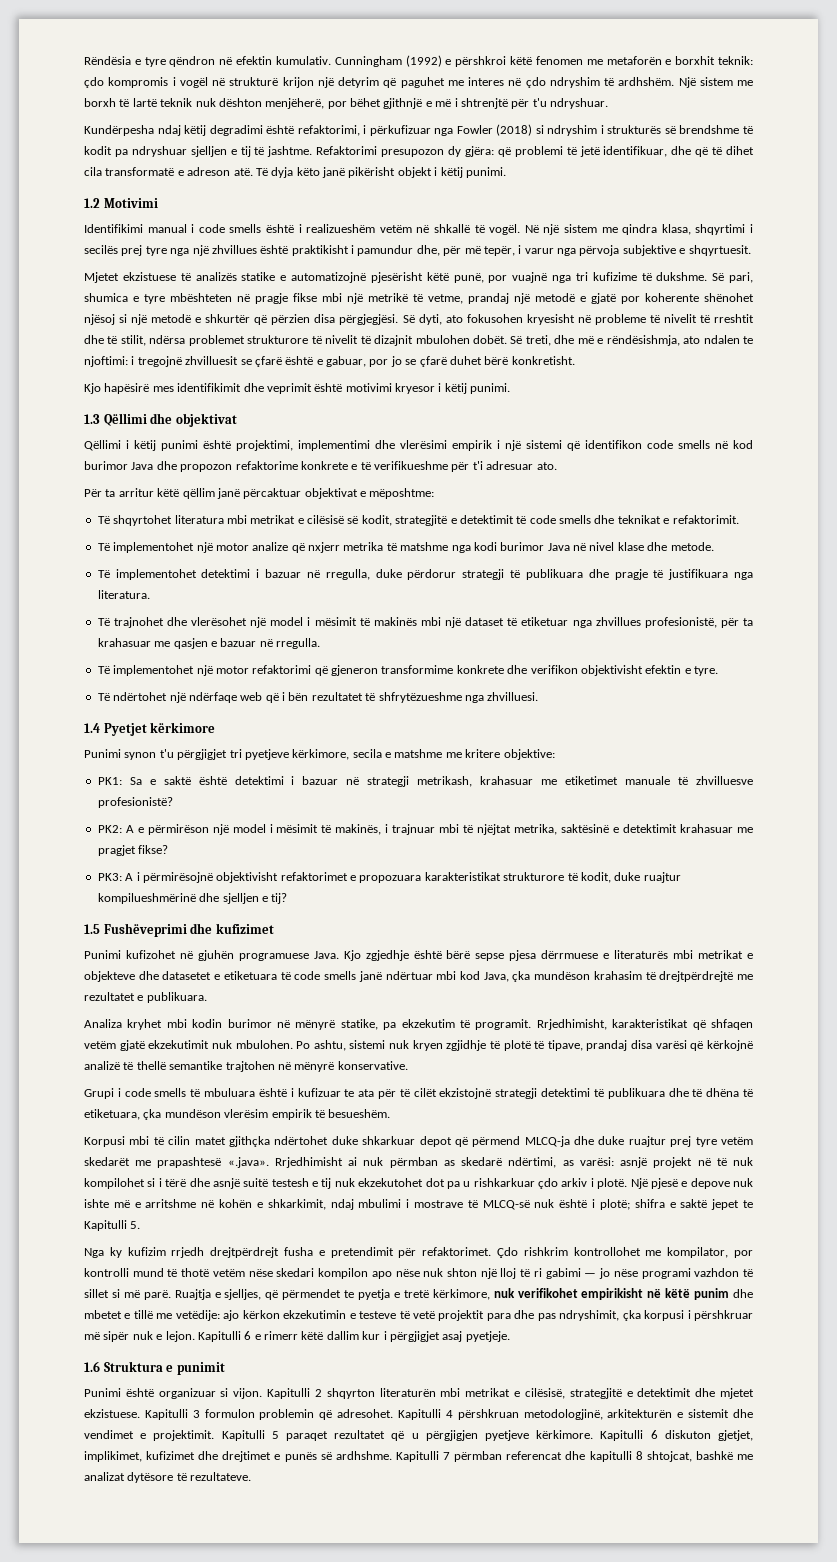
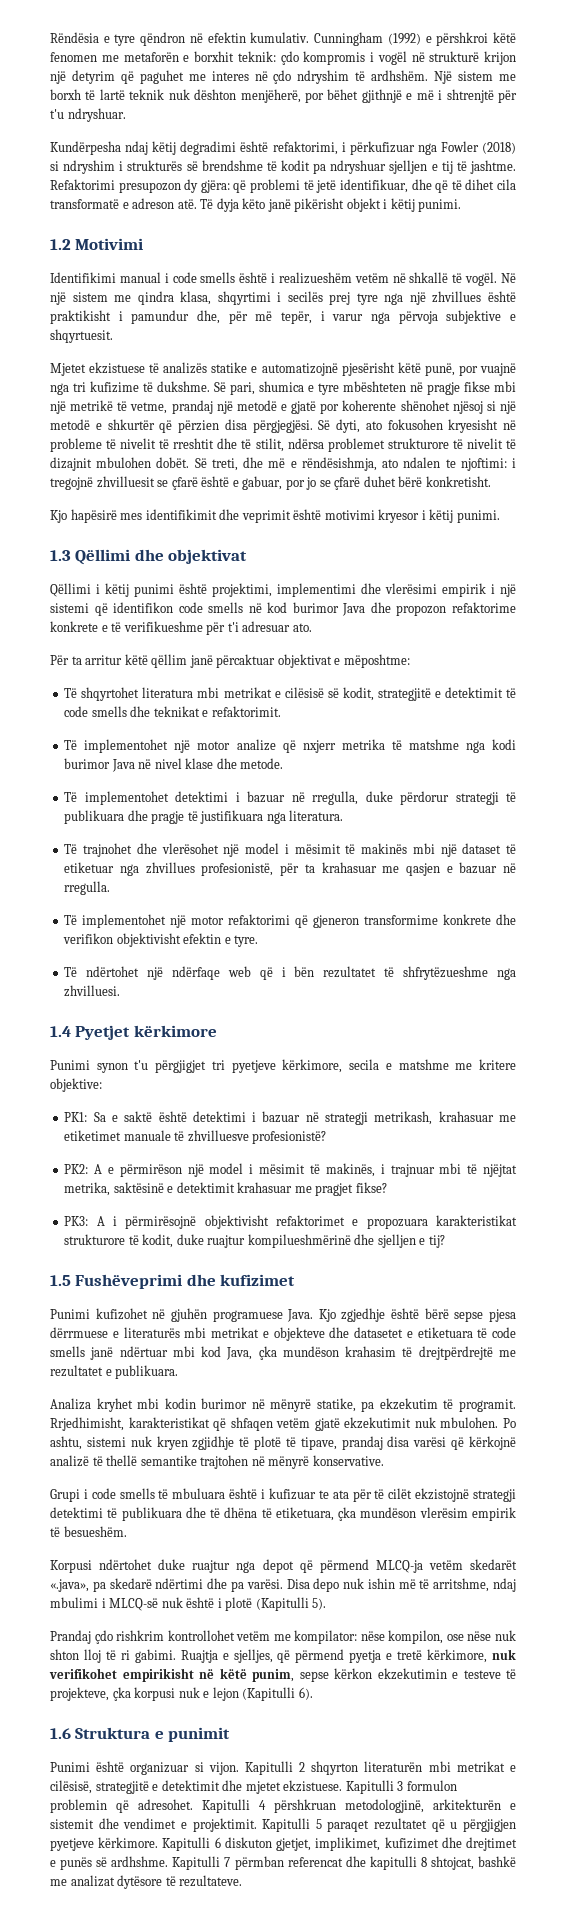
[129,1136,754,1147] [84,1157,754,1168] [84,1178,753,1189] [84,1199,326,1210] mbi të cilin matet gjithçka ndërtohet duke shkarkuar depot që përmend MLCQ-ja dhe duke ruajtur prej tyre vetëm skedarët me prapashtesë «.java». Rrjedhimisht ai nuk përmban as skedarë ndërtimi, as varësi: asnjë projekt në të nuk kompilohet si i tërë dhe asnjë suitë testesh e tij nuk ekzekutohet dot pa u rishkarkuar çdo arkiv i plotë. Një pjesë e depove nuk ishte më e arritshme në kohën e shkarkimit, -> [99,1559,517,1573] [50,1578,490,1592] ndërtohet duke ruajtur nga depot që përmend MLCQ-ja vetëm skedarët «.java», pa skedarë ndërtimi dhe pa varësi. Disa depo nuk ishin më të arritshme,
[413,1200,478,1208] mostrave të -> (106, 1603) none
[599,1199,754,1210] [84,1220,141,1231] [84,1247,753,1258] [84,1268,392,1279] plotë; shifra e saktë jepet te Kapitulli 5. // Nga ky kufizim rrjedh drejtpërdrejt fusha e pretendimit për refaktorimet. Çdo rishkrim kontrollohet me kompilator, por kontrolli mund të thotë vetëm nëse skedari kompilon apo -> [225,1597,327,1611] [50,1630,464,1644] plotë (Kapitulli 5). // Prandaj çdo rishkrim kontrollohet vetëm me kompilator: nëse kompilon, ose
[480,1268,497,1279] një -> (79, 1654) none
[545,1268,754,1279] [84,1289,171,1300] gabimi — jo nëse programi vazhdon të sillet si më parë. -> [134,1649,176,1663] gabimi.
[282,1289,355,1300] përmendet te -> [295,1649,345,1663] përmend
[694,1288,753,1300] [84,1310,240,1321] punim dhe mbetet e tillë me vetëdije: ajo -> [252,1669,329,1682] punim, sepse
[412,1310,753,1321] [84,1331,510,1342] vetë projektit para dhe pas ndryshimit, çka korpusi i përshkruar më sipër nuk e lejon. Kapitulli 6 e rimerr këtë dallim kur i përgjigjet asaj pyetjeje. -> [50,1687,313,1701] projekteve, çka korpusi nuk e lejon (Kapitulli 6).

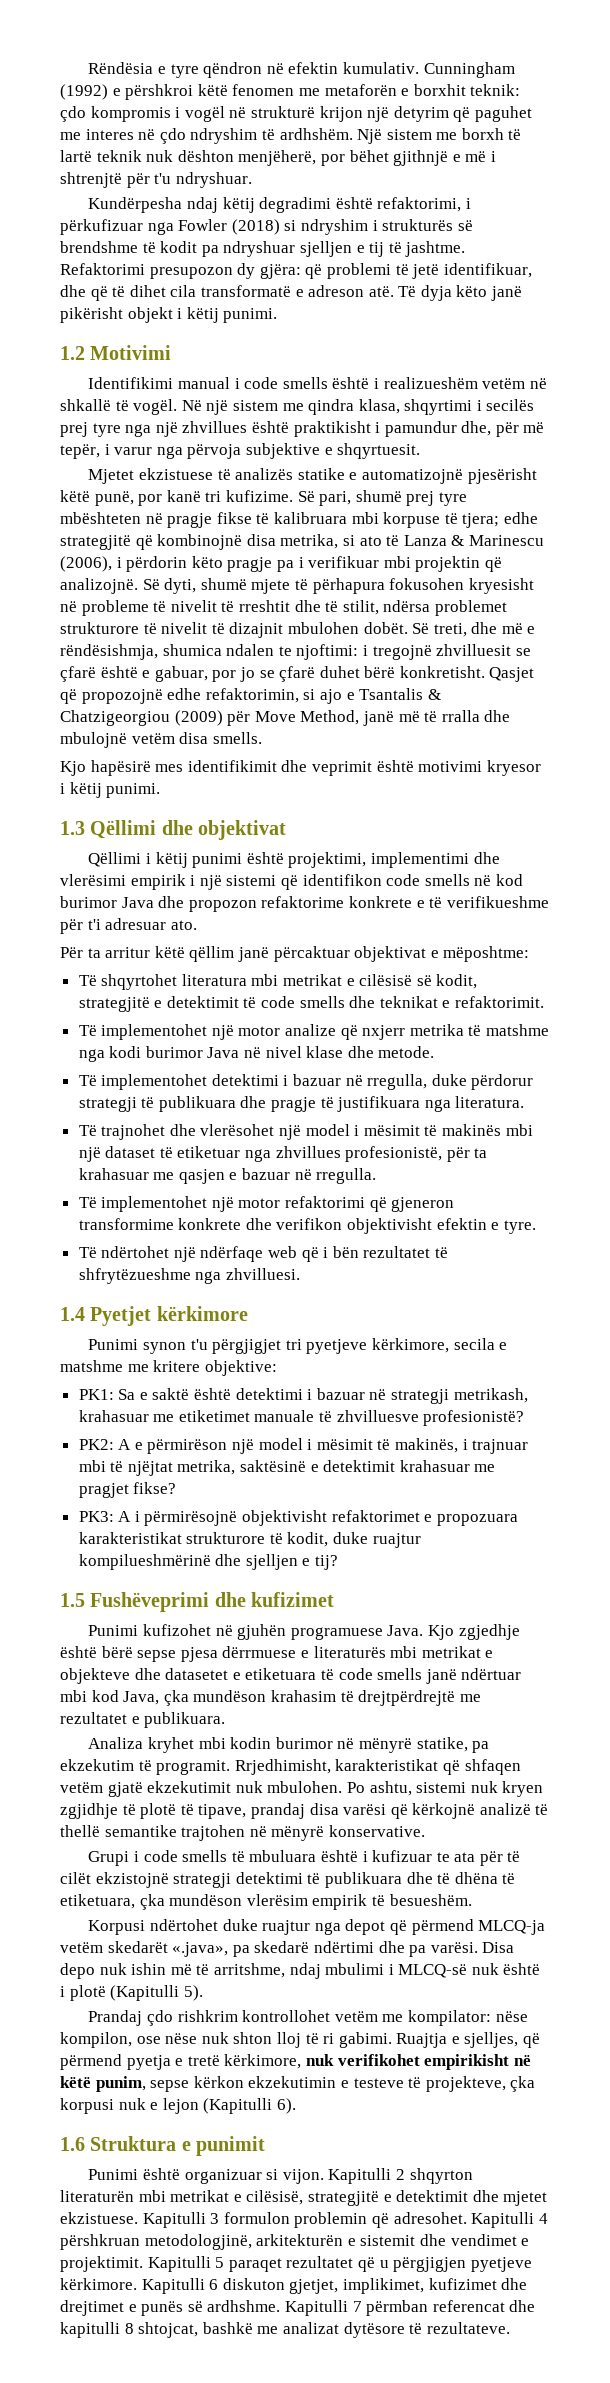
[479,363,516,376] [50,381,314,395] vuajnë nga tri kufizime të dukshme. Së pari, shumica e -> [166,490,435,506] kanë tri kufizime. Së pari, shumë prej
[494,381,516,392] [50,400,517,414] [50,419,382,433] mbi një metrikë të vetme, prandaj një metodë e gjatë por koherente shënohet njësoj si një metodë e shkurtër që përzien disa përgjegjësi. Së dyti, ato -> [256,512,538,528] [60,534,544,550] [60,556,502,572] [60,578,385,594] të kalibruara mbi korpuse të tjera; edhe strategjitë që kombinojnë disa metrika, si ato të Lanza & Marinescu (2006), i përdorin këto pragje pa i verifikuar mbi projektin që analizojnë. Së dyti, shumë mjete të përhapura
[382,459,399,468] ato -> [162,644,222,656] shumica
(491, 481) none -> [489,667,535,682] [60,688,441,704] [60,710,511,726] [60,732,262,748] Qasjet që propozojnë edhe refaktorimin, si ajo e Tsantalis & Chatzigeorgiou (2009) për Move Method, janë më të rralla dhe mbulojnë vetëm disa smells.

